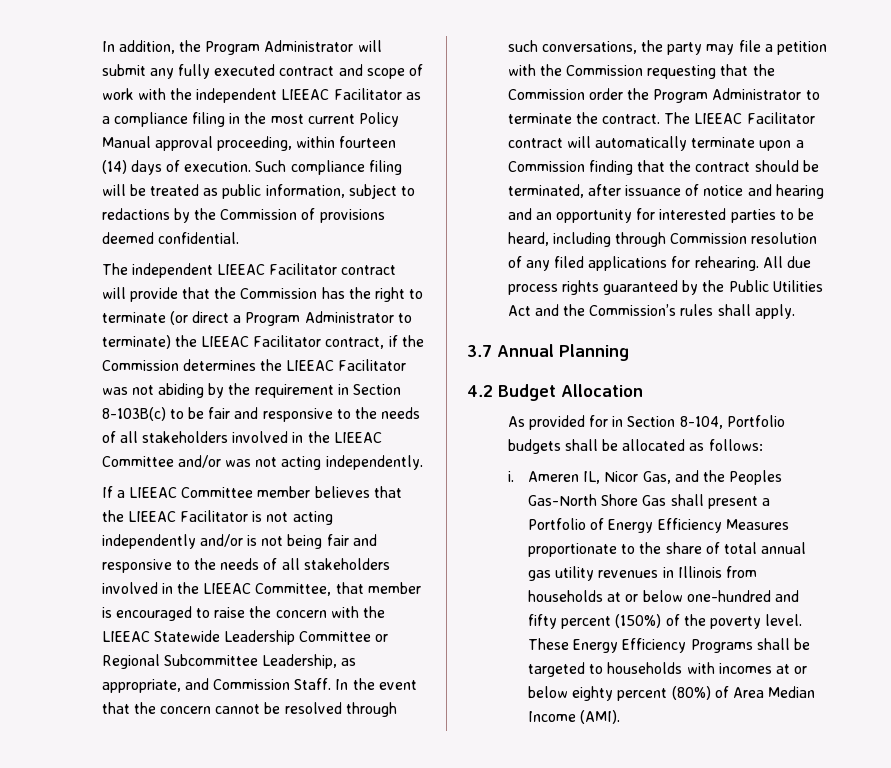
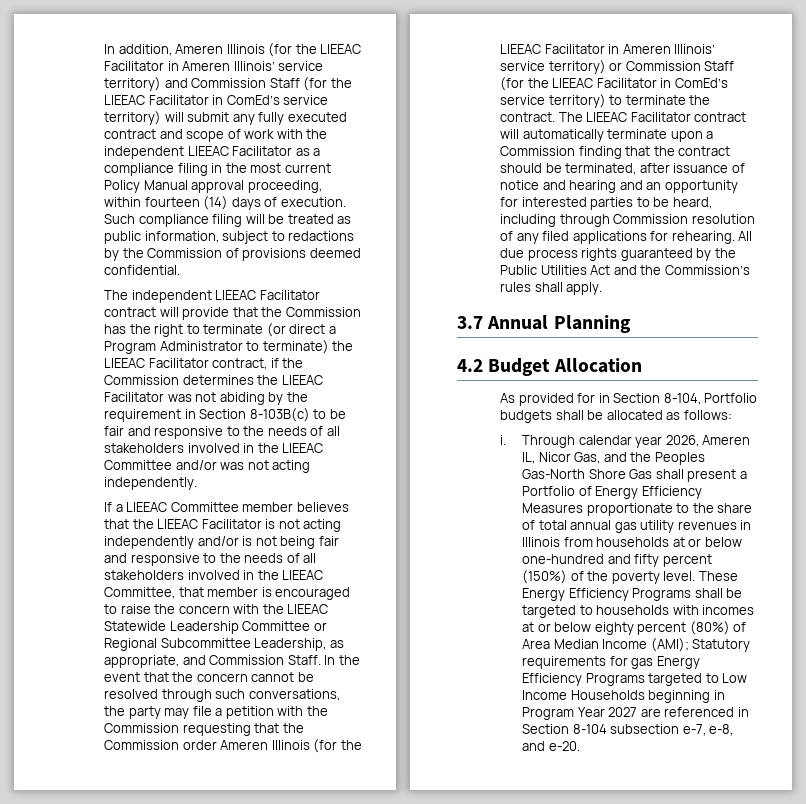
[179,40,354,55] the Program Administrator -> [175,43,362,57] [104,61,324,71] [104,77,352,91] [104,95,329,105] [104,111,162,125] Ameren Illinois (for the LIEEAC Facilitator in Ameren Illinois’ service territory) and Commission Staff (for the LIEEAC Facilitator in ComEd’s service territory)
[627,88,802,103] the Program Administrator -> [220,739,362,753] [500,44,716,54] [500,60,735,74] [500,77,728,91] [500,94,606,108] Ameren Illinois (for the LIEEAC Facilitator in Ameren Illinois’ service territory) or Commission Staff (for the LIEEAC Facilitator in ComEd’s service territory)
(514, 476) none -> [522,435,699,448] Through calendar year 2026,
[580,710,621,724] (AMI). -> [650,638,751,652] [522,656,700,669] [522,673,748,686] [522,690,725,703] [522,707,749,720] [522,724,734,736] [522,741,580,751] (AMI); Statutory requirements for gas Energy Efficiency Programs targeted to Low Income Households beginning in Program Year 2027 are referenced in Section 8-104 subsection e-7, e-8, and e-20.

